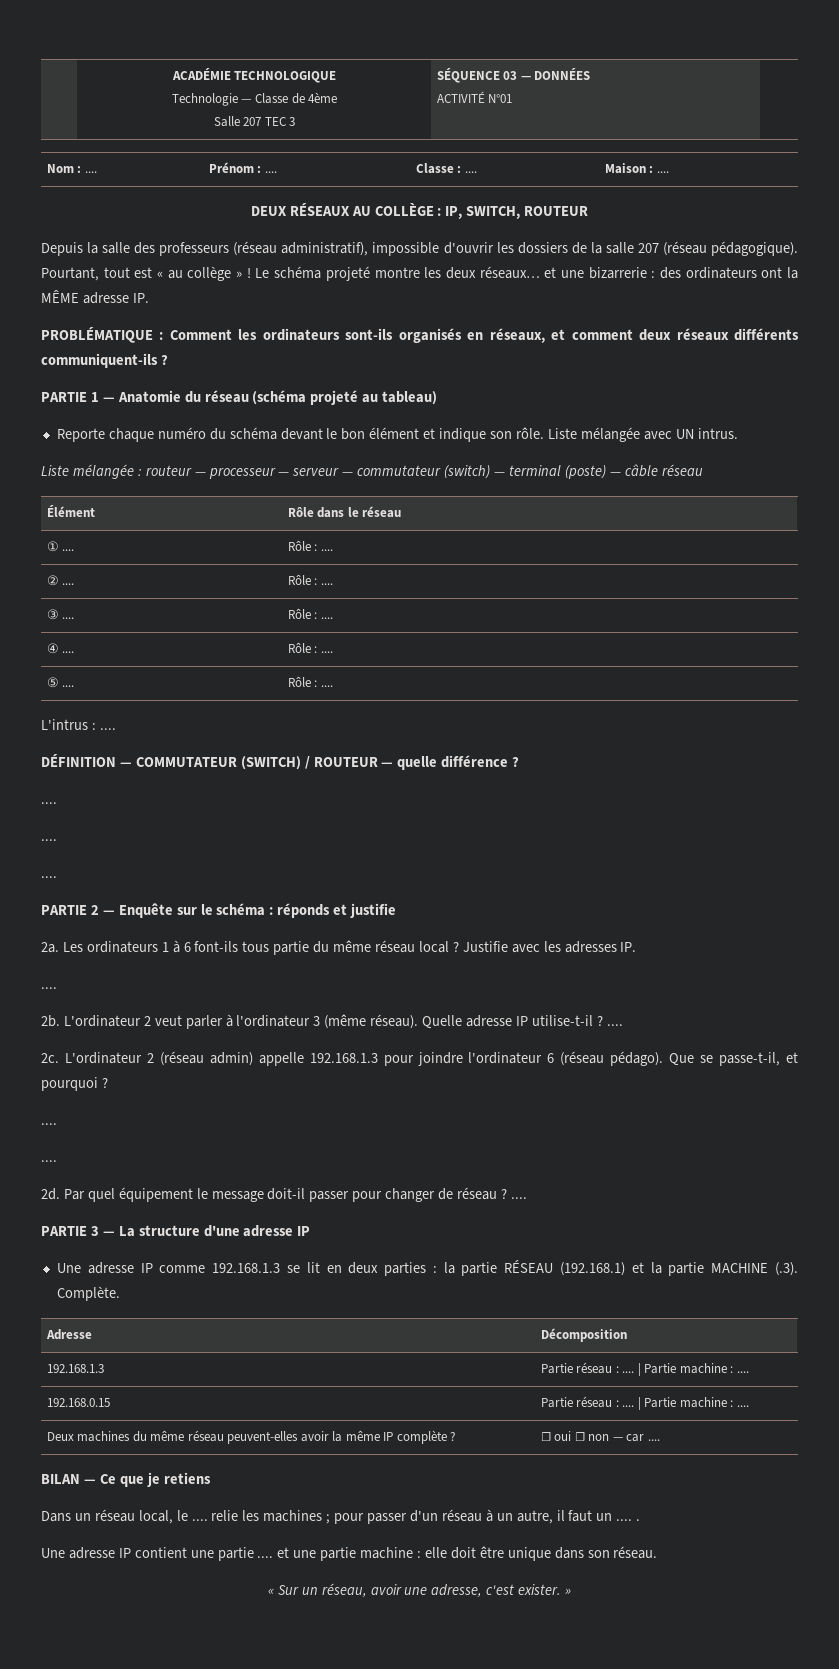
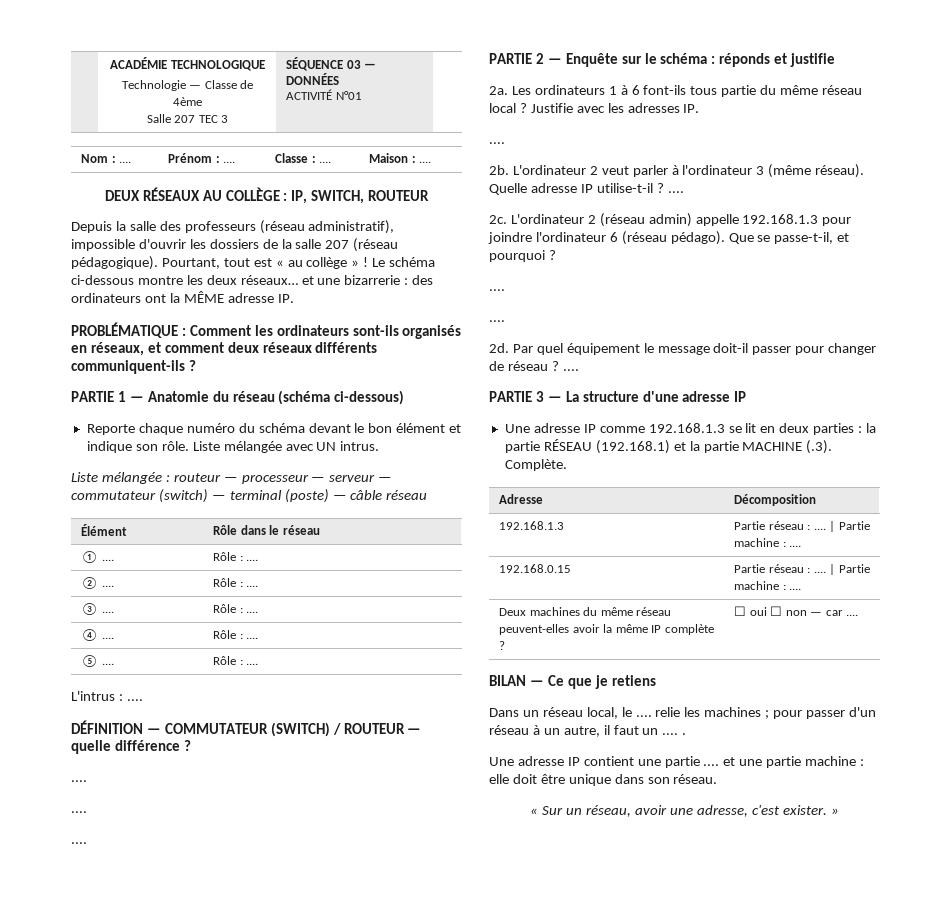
[325,266,370,281] projeté -> [71,275,134,285] ci-dessous
[310,390,438,405] projeté au tableau) -> [334,390,405,405] ci-dessous)

